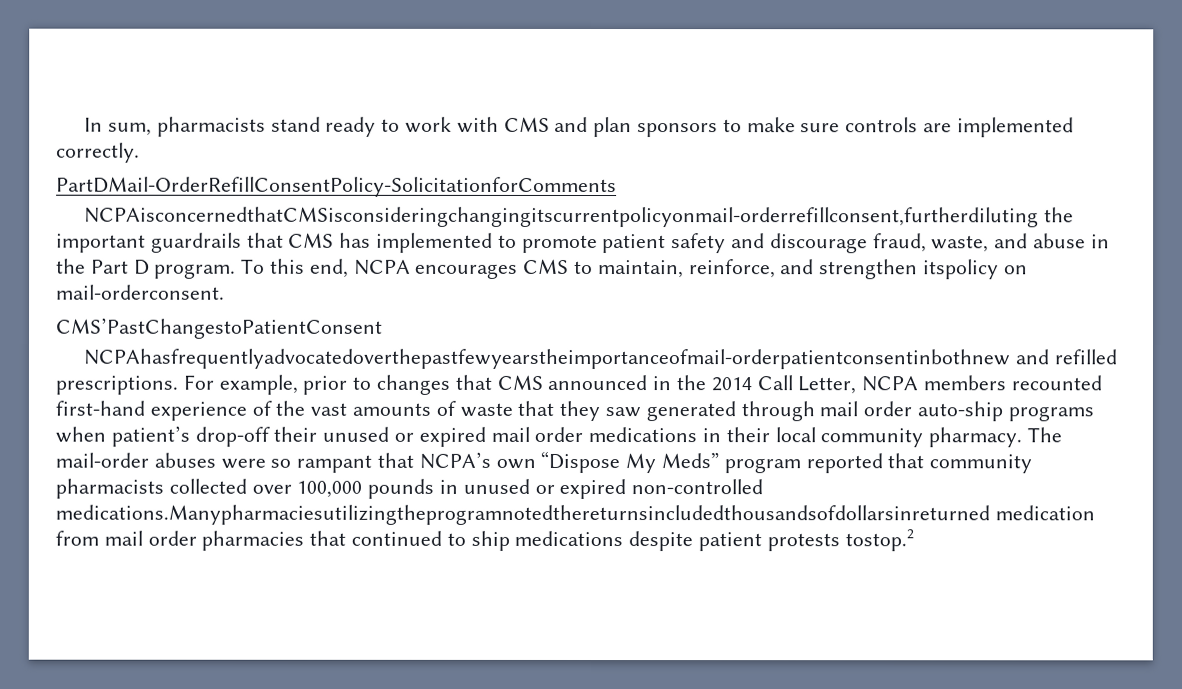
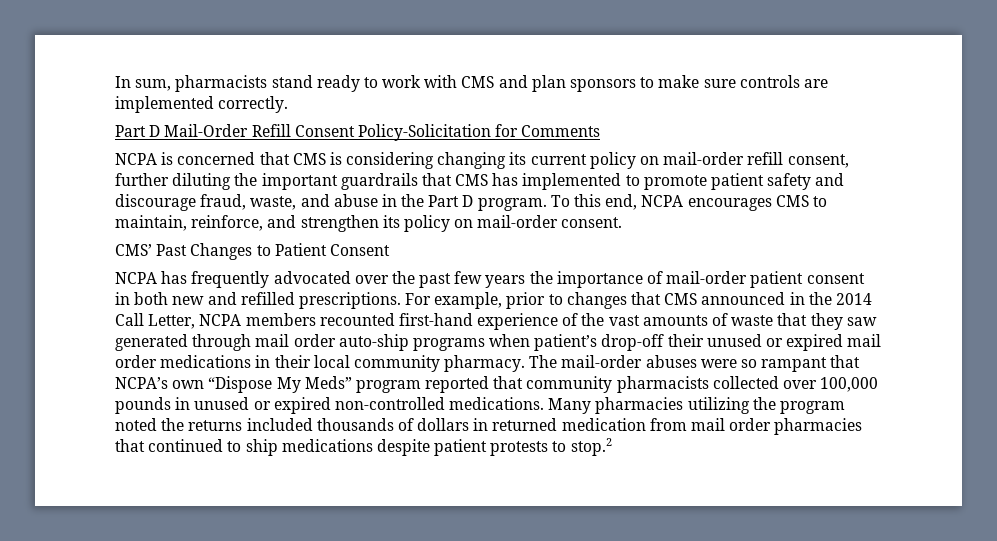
[56,176,617,198] [84,206,1040,228] PartDMail-OrderRefillConsentPolicy-SolicitationforComments // NCPAisconcernedthatCMSisconsideringchangingitscurrentpolicyonmail-orderrefillconsent,furtherdiluting -> [115,124,601,141] [115,152,849,169] [115,173,232,190] Part D Mail-Order Refill Consent Policy-Solicitation for Comments // NCPA is concerned that CMS is considering changing its current policy on mail-order refill consent, further diluting
[923,259,1028,280] [56,284,225,300] [56,317,383,339] [83,348,1011,370] itspolicy on mail-orderconsent. // CMS’PastChangestoPatientConsent // NCPAhasfrequentlyadvocatedoverthepastfewyearstheimportanceofmail-orderpatientconsentinbothnew -> [382,215,623,232] [115,243,390,260] [115,271,865,288] [115,292,205,305] its policy on mail-order consent. // CMS’ Past Changes to Patient Consent // NCPA has frequently advocated over the past few years the importance of mail-order patient consent in both new
[55,504,990,526] medications.Manypharmaciesutilizingtheprogramnotedthereturnsincludedthousandsofdollarsinreturned -> [449,397,846,414] [115,418,558,431] medications. Many pharmacies utilizing the program noted the returns included thousands of dollars in returned
[844,529,914,552] tostop.2 -> [552,438,612,456] to stop.2

